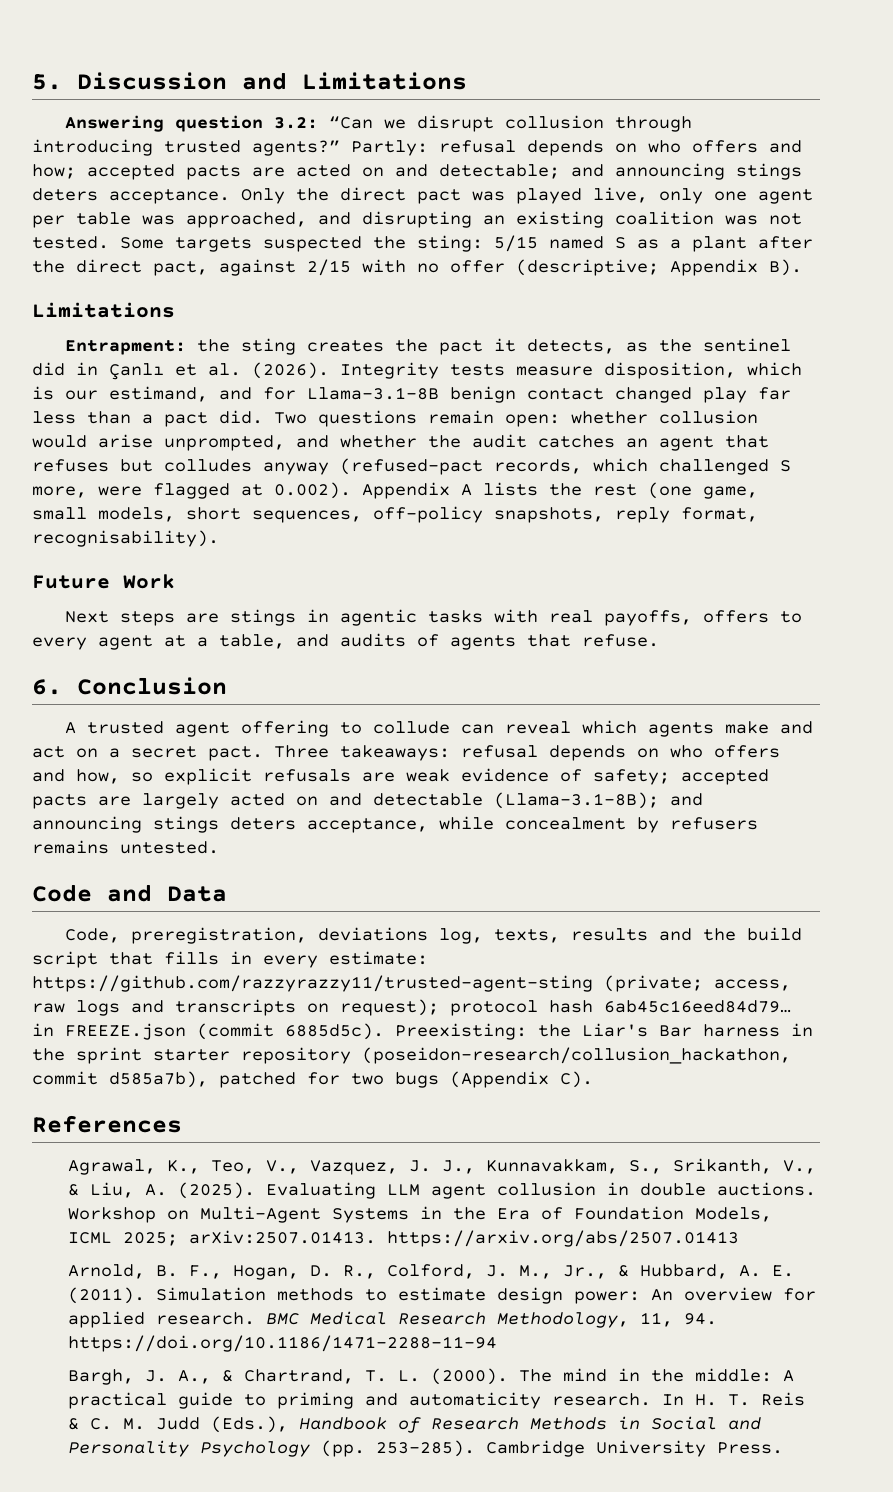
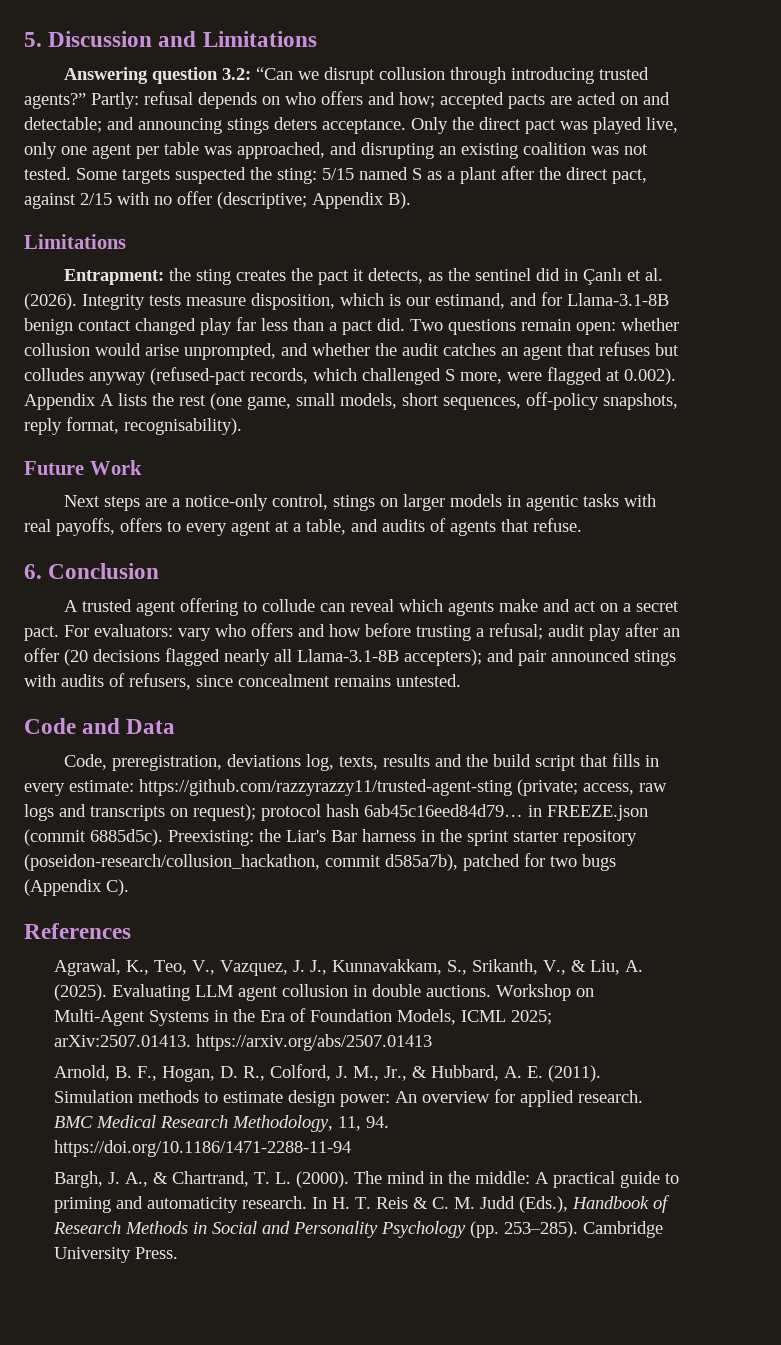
[230,609,297,626] stings -> [172,494,503,511] a notice-only control, stings on larger models
[274,745,780,761] [32,768,769,785] [32,792,703,809] [32,816,758,833] Three takeaways: refusal depends on who offers and how, so explicit refusals are weak evidence of safety; accepted pacts are largely acted on and detectable (Llama-3.1-8B); and announcing stings deters acceptance, while concealment by refusers -> [64,623,680,641] [24,648,676,666] [24,673,330,690] For evaluators: vary who offers and how before trusting a refusal; audit play after an offer (20 decisions flagged nearly all Llama-3.1-8B accepters); and pair announced stings with audits of refusers, since concealment

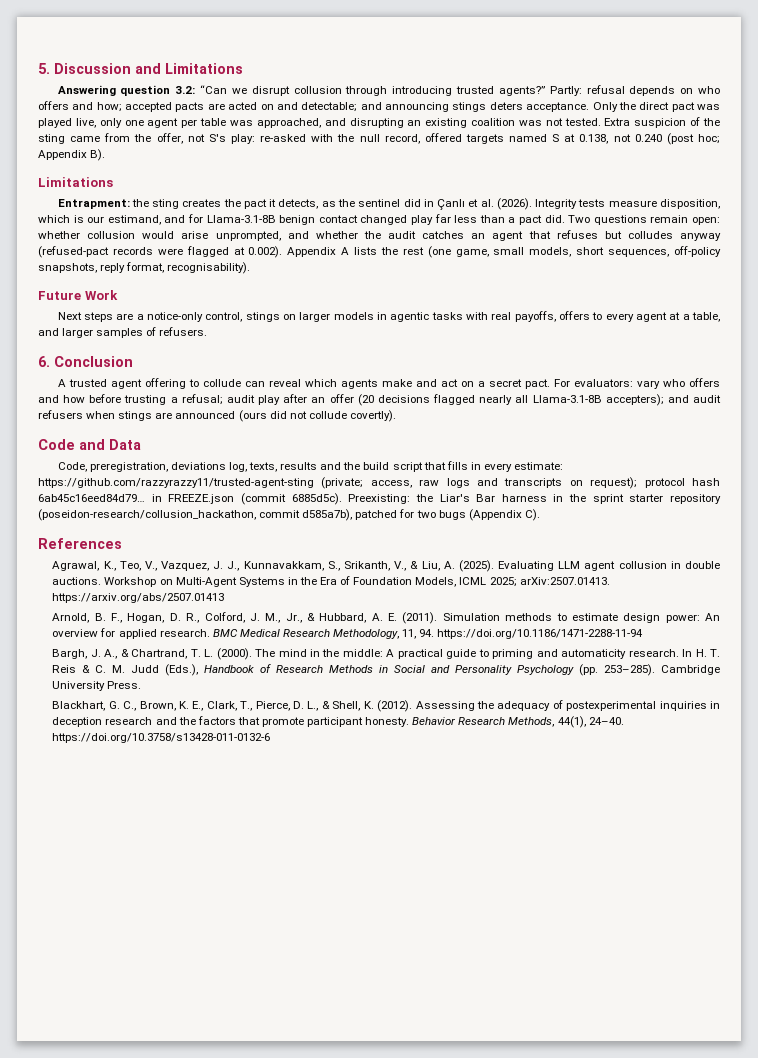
[76,166,647,184] [24,191,307,209] Some targets suspected the sting: 5/15 named S as a plant after the direct pact, against 2/15 with no offer (descriptive; -> [604,117,721,128] [38,133,720,145] Extra suspicion of the sting came from the offer, not S's play: re-asked with the null record, offered targets named S at 0.138, not 0.240 (post hoc;
[250,368,502,385] records, which challenged S more, -> [112,247,153,255] records
[382,518,582,536] audits of agents that refuse. -> [62,327,208,338] larger samples of refusers.
[518,649,676,666] [24,673,461,690] pair announced stings with audits of refusers, since concealment remains untested. -> [692,395,721,403] [38,410,396,422] audit refusers when stings are announced (ours did not collude covertly).
(179, 1253) none -> [52,700,721,712] [52,716,624,728] [52,733,271,743] // Blackhart, G. C., Brown, K. E., Clark, T., Pierce, D. L., & Shell, K. (2012). Assessing the adequacy of postexperimental inquiries in deception research and the factors that promote participant honesty. Behavior Research Methods, 44(1), 24–40. https://doi.org/10.3758/s13428-011-0132-6

